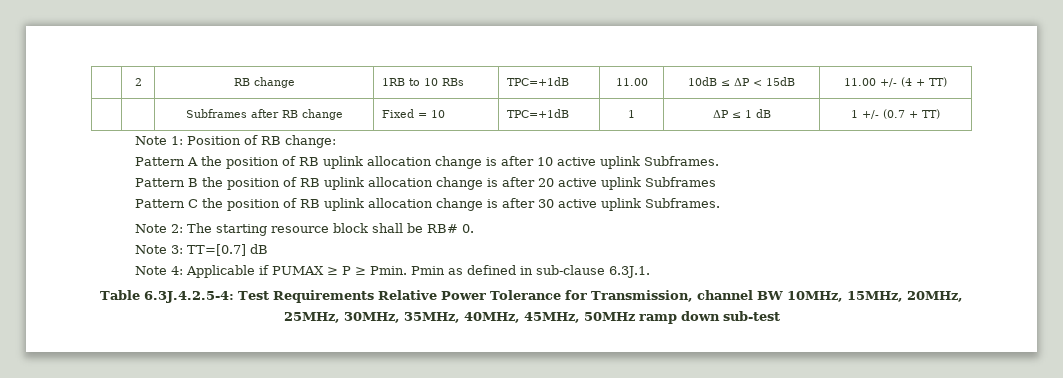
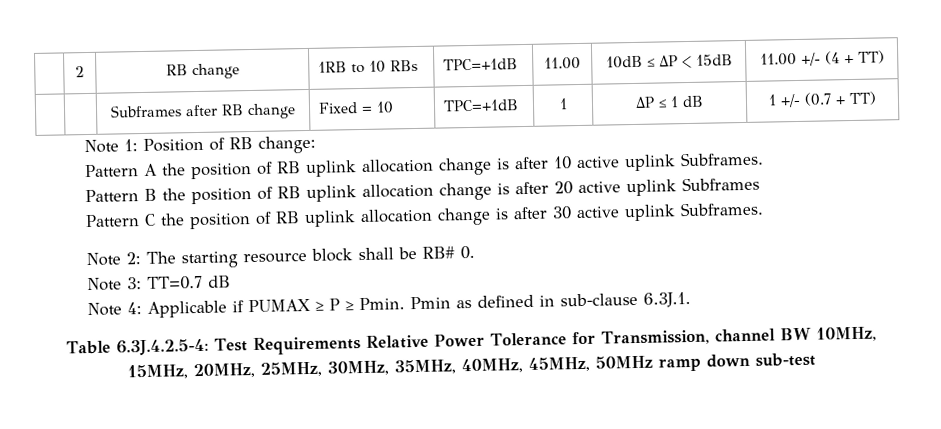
[186,244,246,256] TT=[0.7] -> [147,275,204,290] TT=0.7

